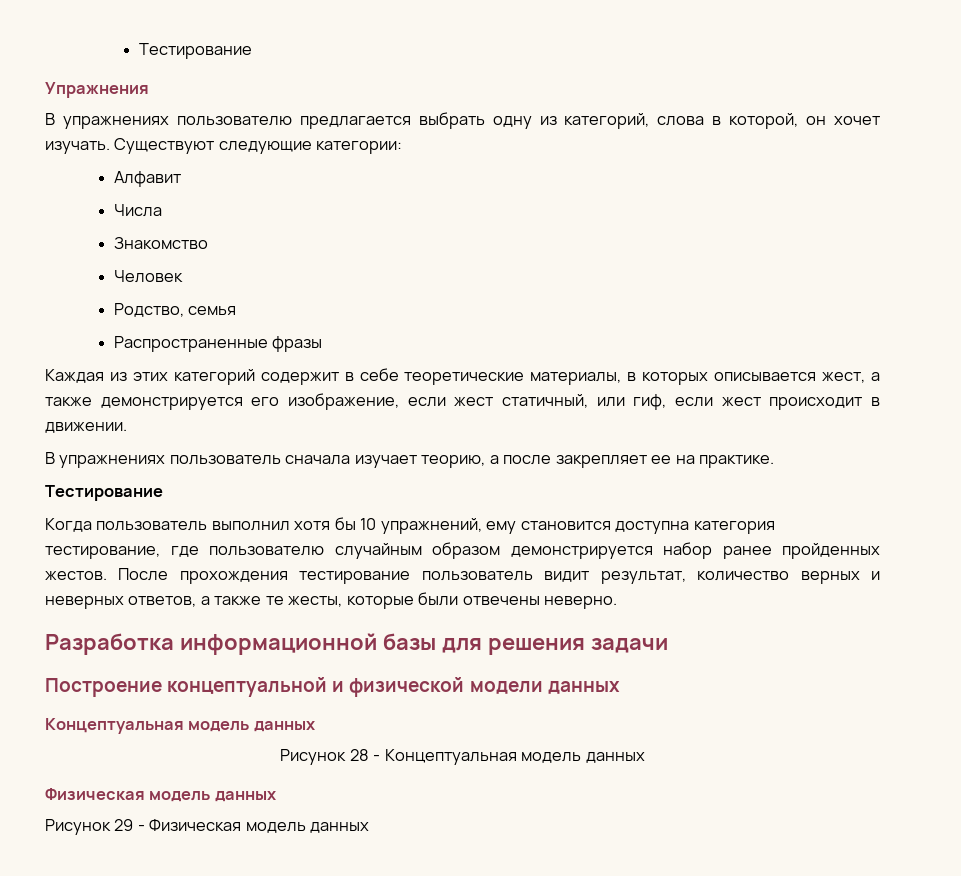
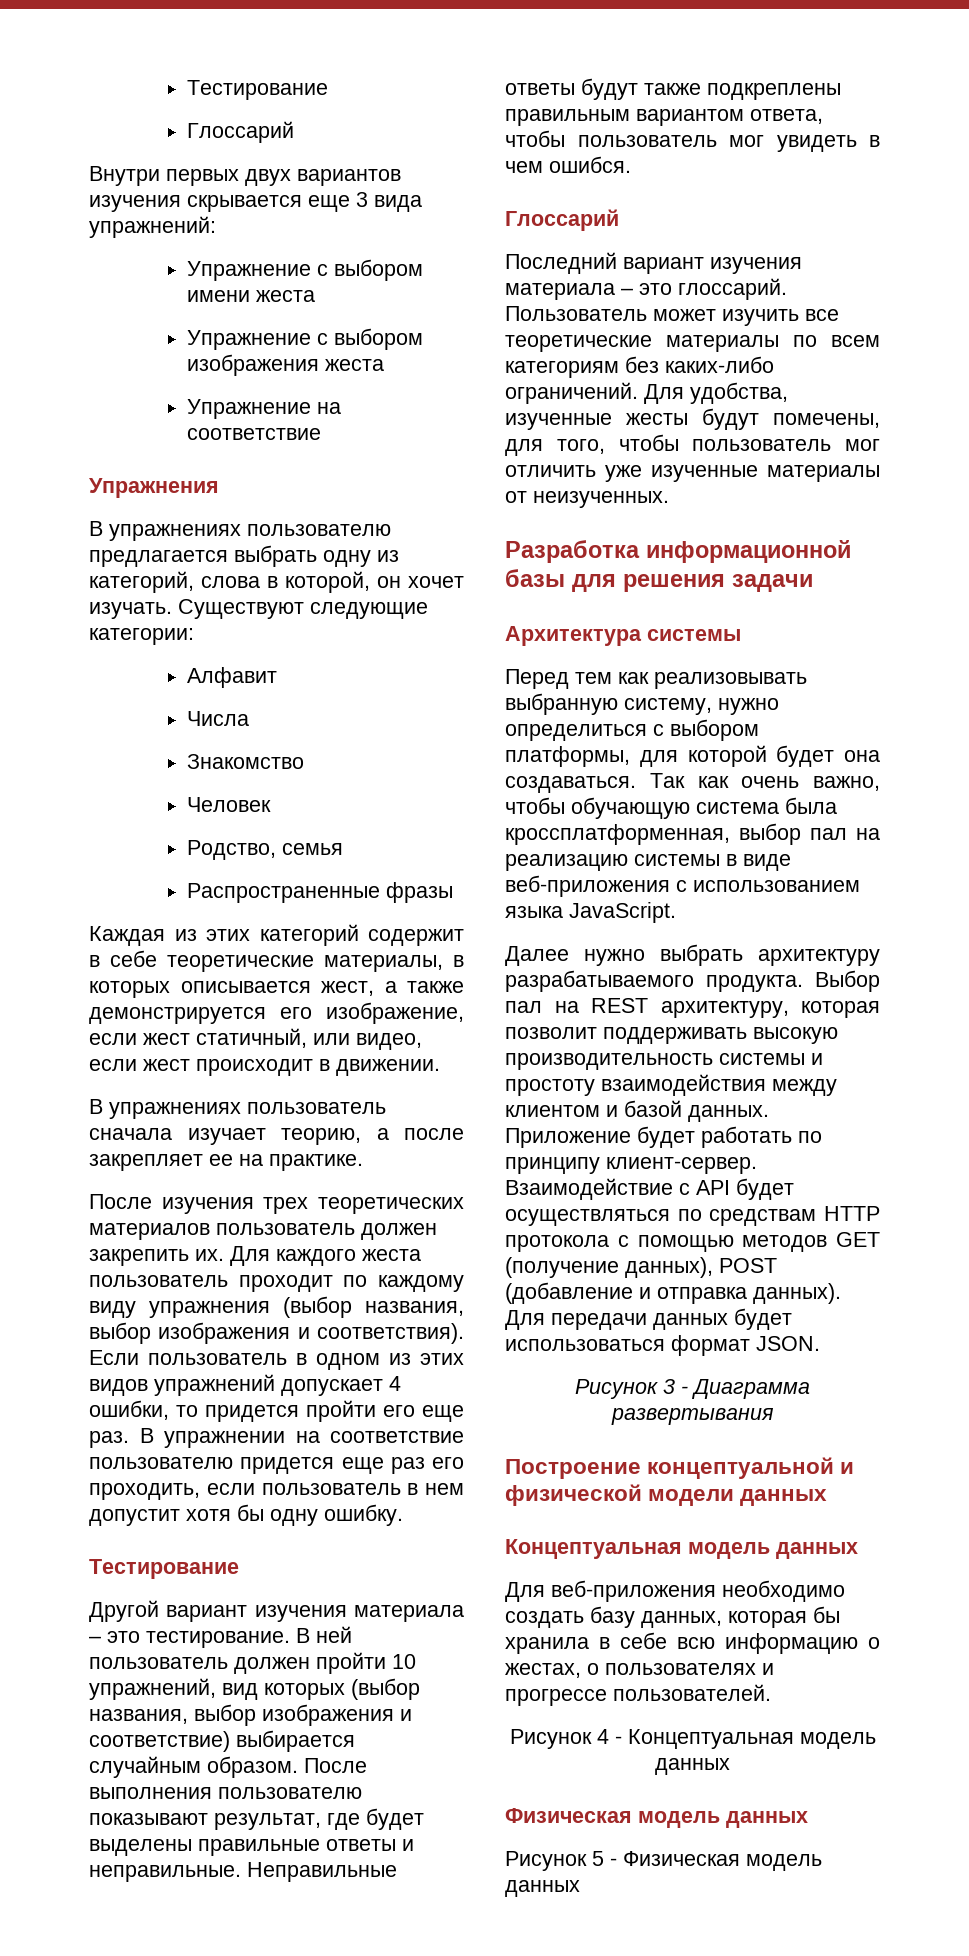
[139,43,253,59] Тестирование -> [187,80,329,100] [187,121,295,143] [89,166,401,186] [89,192,422,212] [89,216,216,238] [187,259,424,281] [187,290,316,302] [187,328,424,350] [187,354,385,376] [187,399,342,419] [187,428,322,440] Тестирование // Глоссарий // Внутри первых двух вариантов изучения скрывается еще 3 вида упражнений: // Упражнение с выбором имени жеста // Упражнение с выбором изображения жеста // Упражнение на соответствие
[633,394,667,410] гиф, -> [356,1033,422,1050] видео,
[45,485,163,501] [45,517,775,534] [45,542,880,559] [45,568,880,584] [45,592,618,609] Тестирование // Когда пользователь выполнил хотя бы 10 упражнений, ему становится доступна категория тестирование, где пользователю случайным образом демонстрируется набор ранее пройденных жестов. После прохождения тестирование пользователь видит результат, количество верных и неверных ответов, а также те жесты, которые были отвечены неверно. -> [89,1194,464,1214] [89,1223,437,1240] [89,1246,421,1266] [89,1275,464,1292] [89,1296,464,1318] [89,1322,464,1344] [89,1350,464,1370] [89,1374,401,1396] [89,1400,464,1422] [89,1428,464,1448] [89,1457,464,1474] [89,1483,464,1500] [89,1504,403,1526] [89,1559,239,1579] [89,1600,464,1622] [89,1626,352,1648] [89,1652,416,1674] [89,1678,420,1700] [89,1704,412,1726] [89,1730,355,1752] [89,1756,367,1778] [89,1787,362,1799] [89,1808,424,1830] [89,1839,414,1856] [89,1862,397,1882] [505,78,841,100] [505,109,823,126] [505,130,880,152] [505,156,631,173] [505,209,619,231] [505,252,802,274] [505,278,787,300] [505,306,839,326] [505,335,880,352] [505,356,774,378] [505,382,788,404] [505,408,880,430] [505,434,880,456] [505,465,880,482] [505,491,669,508] После изучения трех теоретических материалов пользователь должен закрепить их. Для каждого жеста пользователь проходит по каждому виду упражнения (выбор названия, выбор изображения и соответствия). Если пользователь в одном из этих видов упражнений допускает 4 ошибки, то придется пройти его еще раз. В упражнении на соответствие пользователю придется еще раз его проходить, если пользователь в нем допустит хотя бы одну ошибку. // Тестирование // Другой вариант изучения материала – это тестирование. В ней пользователь должен пройти 10 упражнений, вид которых (выбор названия, выбор изображения и соответствие) выбирается случайным образом. После выполнения пользователю показывают результат, где будет выделены правильные ответы и неправильные. Неправильные ответы будут также подкреплены правильным вариантом ответа, чтобы пользователь мог увидеть в чем ошибся. // Глоссарий // Последний вариант изучения материала – это глоссарий. Пользователь может изучить все теоретические материалы по всем категориям без каких-либо ограничений. Для удобства, изученные жесты будут помечены, для того, чтобы пользователь мог отличить уже изученные материалы от неизученных.
(668, 645) none -> [505,626,741,646] [505,669,807,689] [505,693,779,715] [505,719,759,741] [505,745,880,767] [505,773,880,793] [505,797,837,819] [505,823,880,845] [505,854,791,871] [505,875,860,897] [505,902,676,923] [505,944,880,966] [505,970,880,992] [505,998,880,1018] [505,1027,838,1044] [505,1053,823,1070] [505,1074,837,1096] [505,1100,769,1122] [505,1126,822,1148] [505,1157,757,1174] [505,1178,794,1200] [505,1206,880,1226] [505,1232,880,1252] [505,1257,777,1278] [505,1282,841,1304] [505,1308,792,1330] [505,1335,820,1356] [575,1379,810,1399] [611,1408,774,1425] // Архитектура системы // Перед тем как реализовывать выбранную систему, нужно определиться с выбором платформы, для которой будет она создаваться. Так как очень важно, чтобы обучающую система была кроссплатформенная, выбор пал на реализацию системы в виде веб-приложения с использованием языка JavaScript. // Далее нужно выбрать архитектуру разрабатываемого продукта. Выбор пал на REST архитектуру, которая позволит поддерживать высокую производительность системы и простоту взаимодействия между клиентом и базой данных. Приложение будет работать по принципу клиент-сервер. Взаимодействие с API будет осуществляться по средствам HTTP протокола с помощью методов GET (получение данных), POST (добавление и отправка данных). Для передачи данных будет использоваться формат JSON. // Рисунок 3 - Диаграмма развертывания
[280,749,369,765] // Рисунок 28 -> [505,1580,845,1602] [505,1606,840,1628] [505,1632,880,1654] [505,1663,774,1678] [505,1684,771,1706] [509,1729,609,1749] // Для веб-приложения необходимо создать базу данных, которая бы хранила в себе всю информацию о жестах, о пользователях и прогрессе пользователей. // Рисунок 4
[114,819,134,831] 29 -> [592,1851,604,1866] 5

